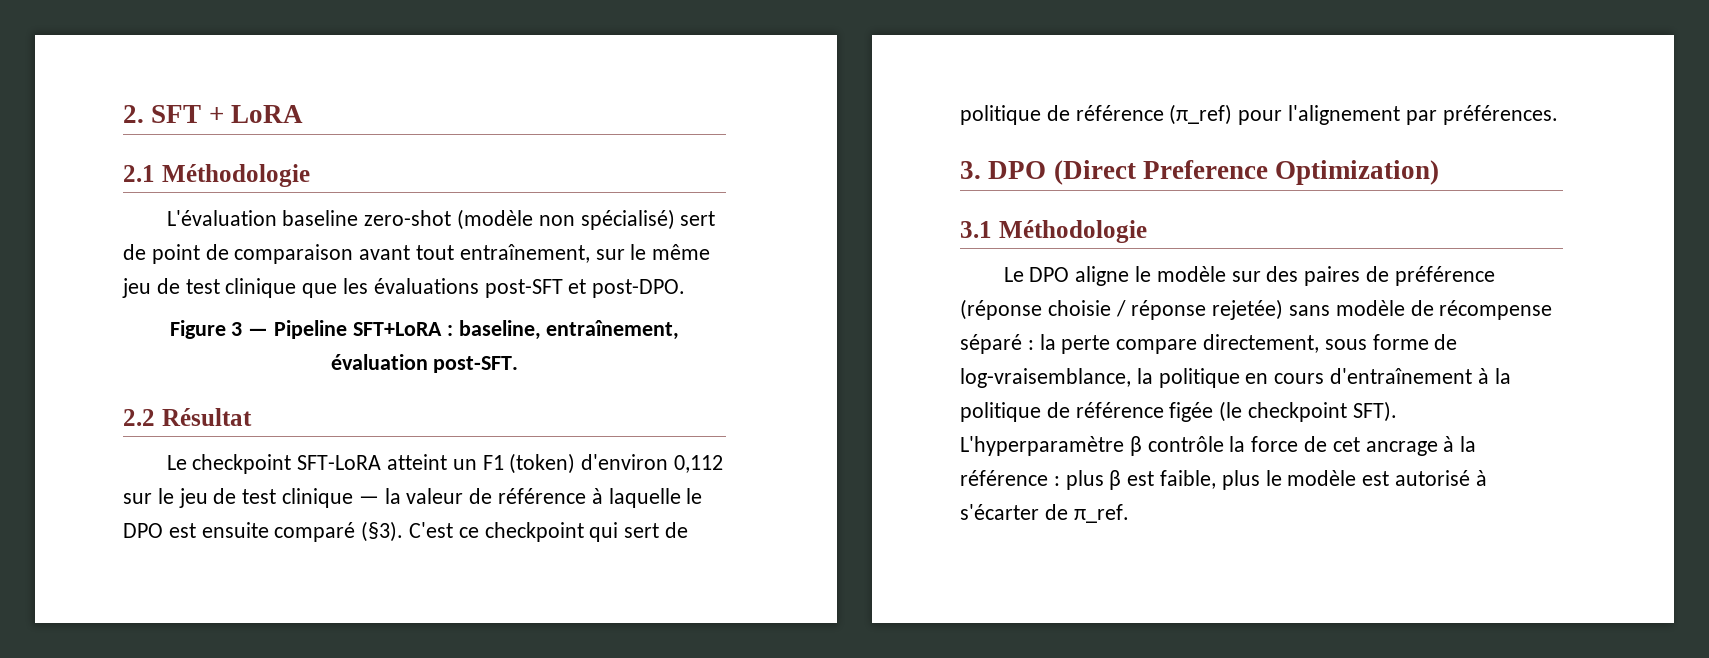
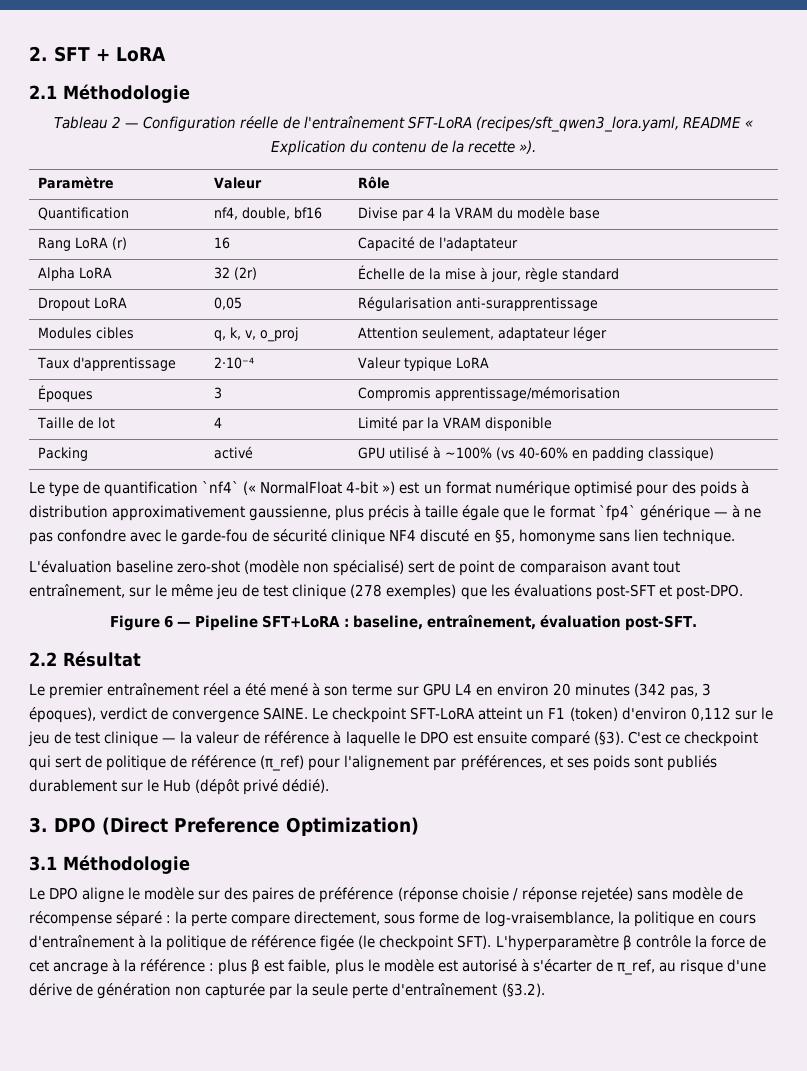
(310, 175) none -> [54,116,753,132] [270,140,537,156] [37,176,114,189] [213,177,262,189] [357,176,390,189] [37,207,129,220] [213,207,322,220] [357,206,600,221] [37,237,127,251] [213,237,230,249] [357,236,518,251] [37,267,112,281] [213,267,257,280] [357,265,619,282] [37,297,127,311] [213,297,242,310] [357,296,598,311] [37,327,134,339] [213,327,299,342] [357,326,607,341] [36,357,176,371] [213,357,254,369] [357,357,489,371] [37,385,93,402] [213,387,222,399] [357,386,620,401] [36,417,115,429] [213,417,222,428] [357,416,552,431] [37,447,88,461] [213,446,253,459] [357,446,714,461] [29,481,749,497] [29,505,761,521] [29,529,735,545] // Tableau 2 — Configuration réelle de l'entraînement SFT-LoRA (recipes/sft_qwen3_lora.yaml, README « Explication du contenu de la recette »). // Paramètre | Valeur | Rôle // Quantification | nf4, double, bf16 | Divise par 4 la VRAM du modèle base // Rang LoRA (r) | 16 | Capacité de l'adaptateur // Alpha LoRA | 32 (2r) | Échelle de la mise à jour, règle standard // Dropout LoRA | 0,05 | Régularisation anti-surapprentissage // Modules cibles | q, k, v, o_proj | Attention seulement, adaptateur léger // Taux d'apprentissage | 2·10⁻⁴ | Valeur typique LoRA // Époques | 3 | Compromis apprentissage/mémorisation // Taille de lot | 4 | Limité par la VRAM disponible // Packing | activé | GPU utilisé à ~100% (vs 40-60% en padding classique) // Le type de quantification `nf4` (« NormalFloat 4-bit ») est un format numérique optimisé pour des poids à distribution approximativement gaussienne, plus précis à taille égale que le format `fp4` générique — à ne pas confondre avec le garde-fou de sécurité clinique NF4 discuté en §5, homonyme sans lien technique.
(297, 288) none -> [350,584,457,600] (278 exemples)
[231,322,243,336] 3 -> [164,615,174,628] 6
(187, 462) none -> [49,683,711,699] [29,707,329,723] premier entraînement réel a été mené à son terme sur GPU L4 en environ 20 minutes (342 pas, 3 époques), verdict de convergence SAINE. Le
[1442,105,1558,125] préférences. -> [460,755,717,771] [29,779,330,795] préférences, et ses poids sont publiés durablement sur le Hub (dépôt privé dédié).
[1073,504,1129,523] π_ref. -> [616,959,767,975] [29,983,545,999] π_ref, au risque d'une dérive de génération non capturée par la seule perte d'entraînement (§3.2).

